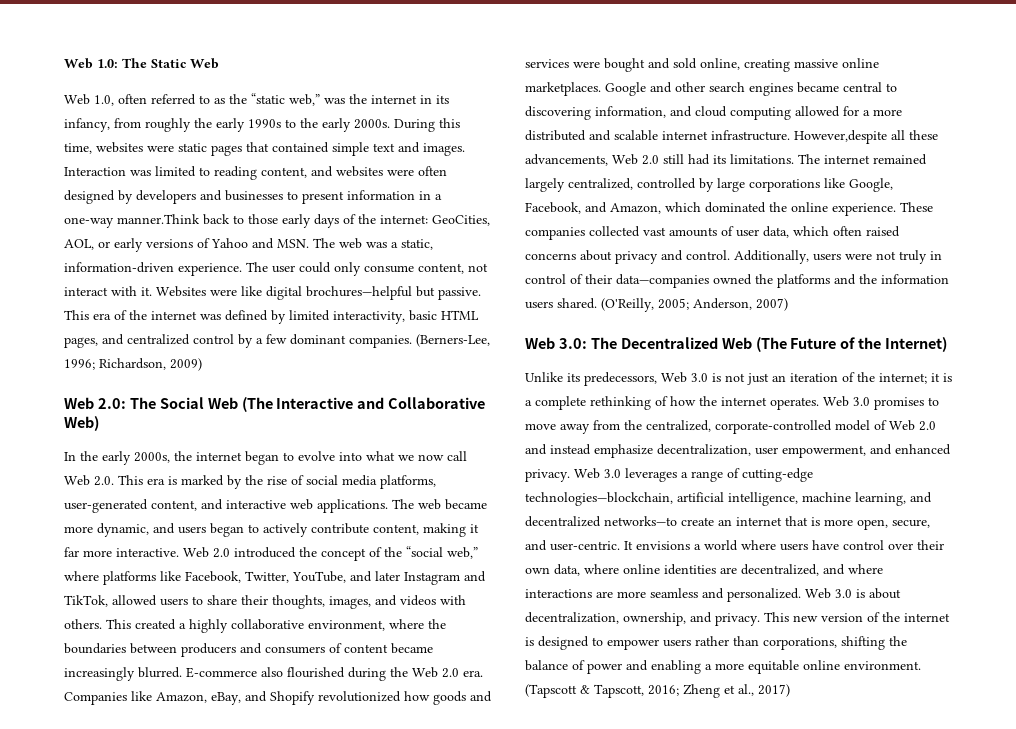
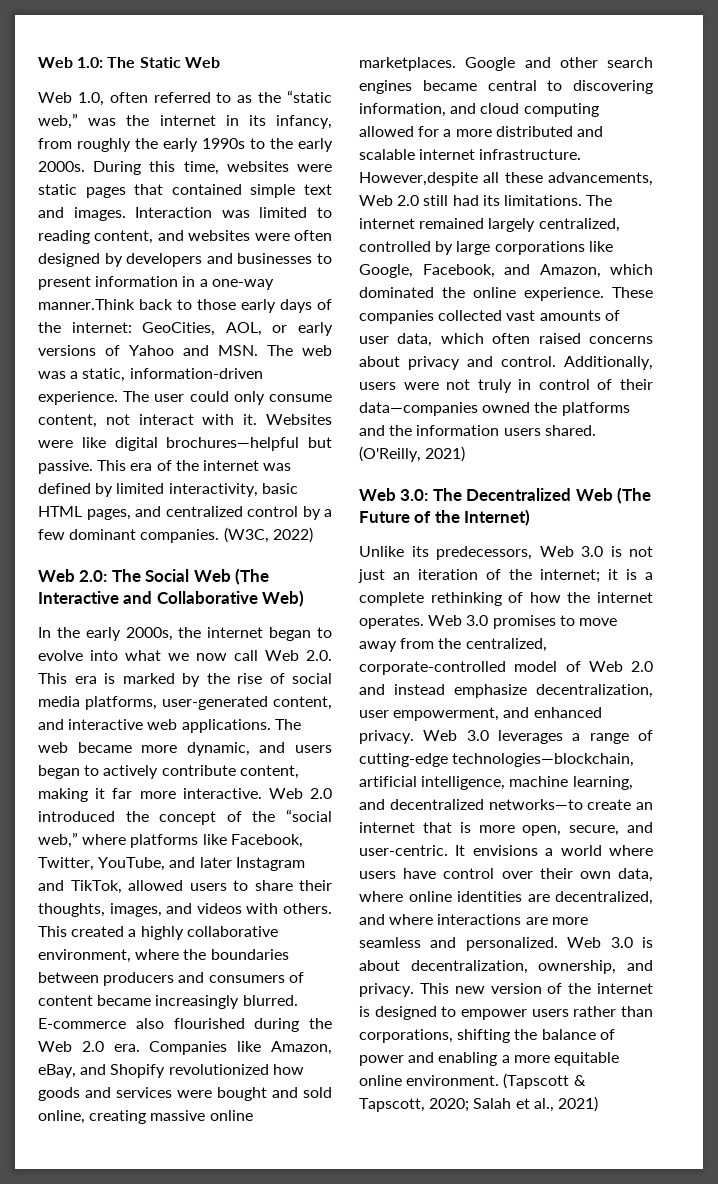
[416,334,490,347] [64,358,202,371] (Berners-Lee, 1996; Richardson, 2009) -> [223,527,313,543] (W3C, 2022)
[658,298,788,311] 2005; Anderson, 2007) -> [425,446,466,462] 2021)
[648,684,720,698] 2016; Zheng -> [429,1098,512,1112] 2020; Salah
[758,684,790,697] 2017) -> [557,1096,598,1112] 2021)

